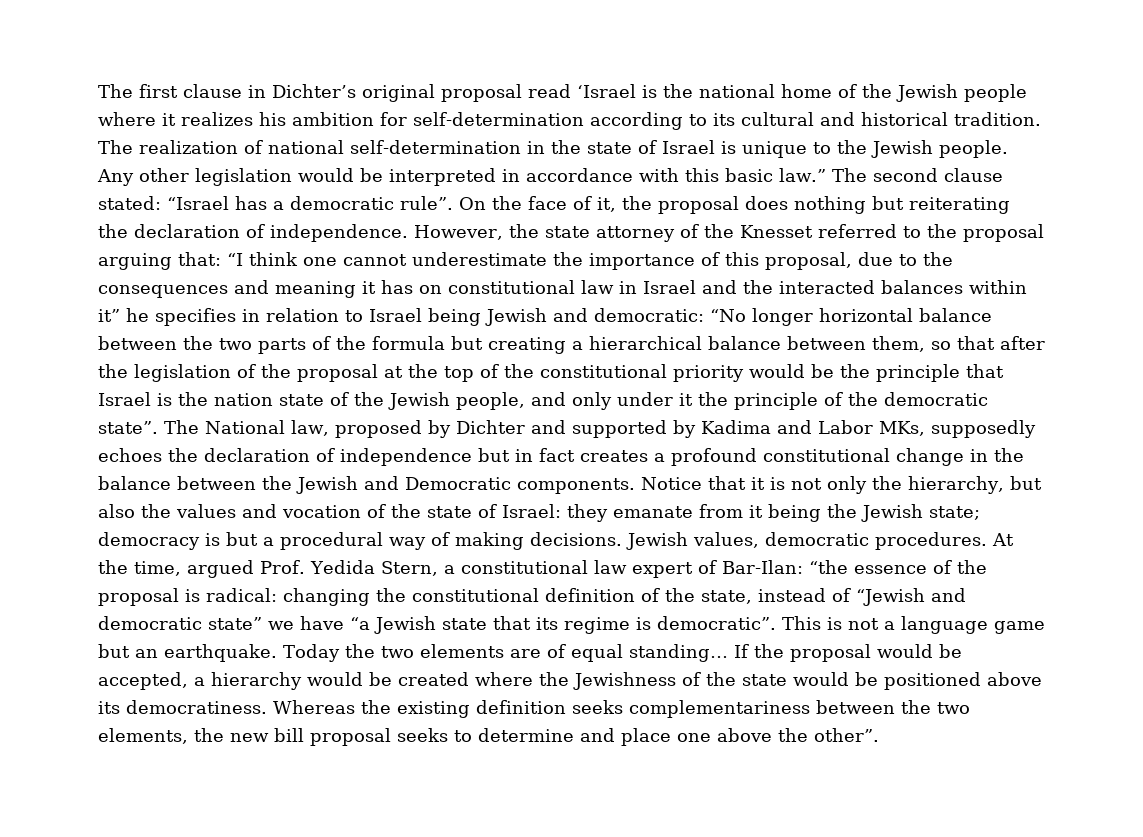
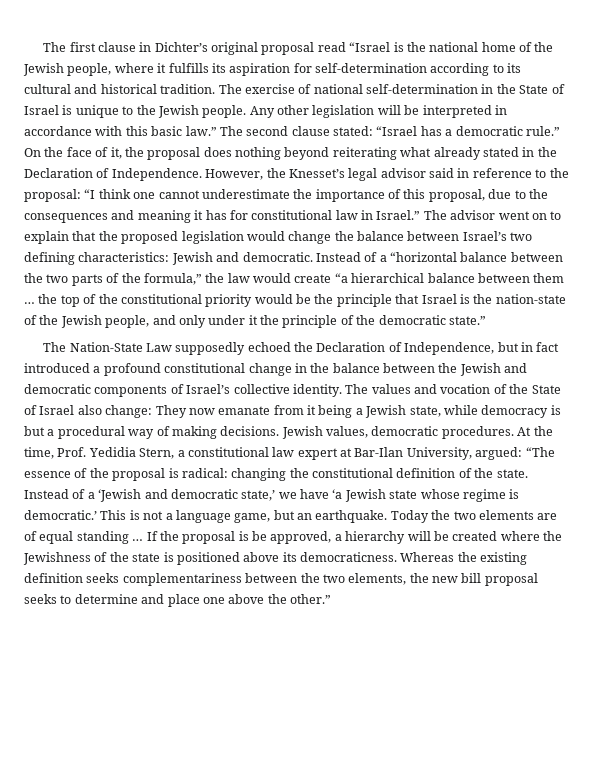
[577,84,636,98] ‘Israel -> [349,42,391,52] “Israel
[964,84,1027,102] people -> [67,63,112,76] people,
[181,112,374,126] realizes his ambition -> [168,63,291,76] fulfills its aspiration
[139,140,238,154] realization -> [244,84,295,94] exercise
[587,142,632,154] state -> [519,85,549,94] State
[298,168,354,182] would -> [377,105,401,115] will
[400,196,453,210] rule”. -> [525,126,560,136] rule.”
[872,196,1010,214] [98,224,1044,242] [98,252,221,270] but reiterating the declaration of independence. However, the state attorney of the Knesset referred to the proposal arguing that: -> [284,147,557,160] [24,168,569,181] [24,189,81,202] beyond reiterating what already stated in the Declaration of Independence. However, the Knesset’s legal advisor said in reference to the proposal:
[419,285,442,294] on -> [229,210,248,220] for
[643,280,1027,294] [98,308,913,326] Israel and the interacted balances within it” he specifies in relation to Israel being Jewish and democratic: “No longer horizontal -> [376,210,562,220] [24,231,533,244] [24,252,457,265] Israel.” The advisor went on to explain that the proposed legislation would change the balance between Israel’s two defining characteristics: Jewish and democratic. Instead of a “horizontal
[372,336,1045,354] [98,364,403,382] formula but creating a hierarchical balance between them, so that after the legislation of the proposal at -> [143,273,565,285] [24,302,35,304] formula,” the law would create “a hierarchical balance between them …
[214,393,324,406] nation state -> [495,294,566,304] nation-state
[98,420,1036,438] [98,448,472,466] state”. The National law, proposed by Dichter and supported by Kadima and Labor MKs, supposedly echoes the declaration of independence -> [448,316,486,325] [43,342,495,355] state.” // The Nation-State Law supposedly echoed the Declaration of Independence,
[580,450,648,462] creates -> [24,363,90,373] introduced
[405,476,1042,494] [98,504,171,518] Democratic components. Notice that it is not only the hierarchy, but also the -> [24,384,369,397] democratic components of Israel’s collective identity. The
[427,504,980,522] state of Israel: they emanate from it being the Jewish state; -> [531,385,561,394] [24,405,478,418] State of Israel also change: They now emanate from it being a Jewish state, while
[187,560,375,578] argued Prof. Yedida -> [57,447,136,457] Prof. Yedidia
[697,560,848,574] of Bar-Ilan: “the -> [340,447,555,460] at Bar-Ilan University, argued: “The
[701,588,966,606] [98,616,262,630] state, instead of “Jewish and democratic state” -> [496,469,528,478] [24,489,276,502] state. Instead of a ‘Jewish and democratic state,’
[350,617,370,630] “a -> [332,489,343,499] ‘a
[493,616,558,630] that its -> [420,489,460,499] whose
[657,616,776,630] democratic”. -> [24,510,97,520] democratic.’
[994,621,1045,634] game -> [234,513,271,523] game,
[628,644,728,662] standing… -> [76,531,144,544] standing …
[876,644,962,658] [98,672,188,690] would be accepted, -> [238,531,332,544] is be approved,
[307,672,363,686] would -> [407,531,431,541] will
[793,672,878,686] would be -> [163,552,174,562] is
[126,700,267,714] democratiness. -> [300,552,397,562] democraticness.
[814,728,879,742] other”. -> [290,594,331,604] other.”

